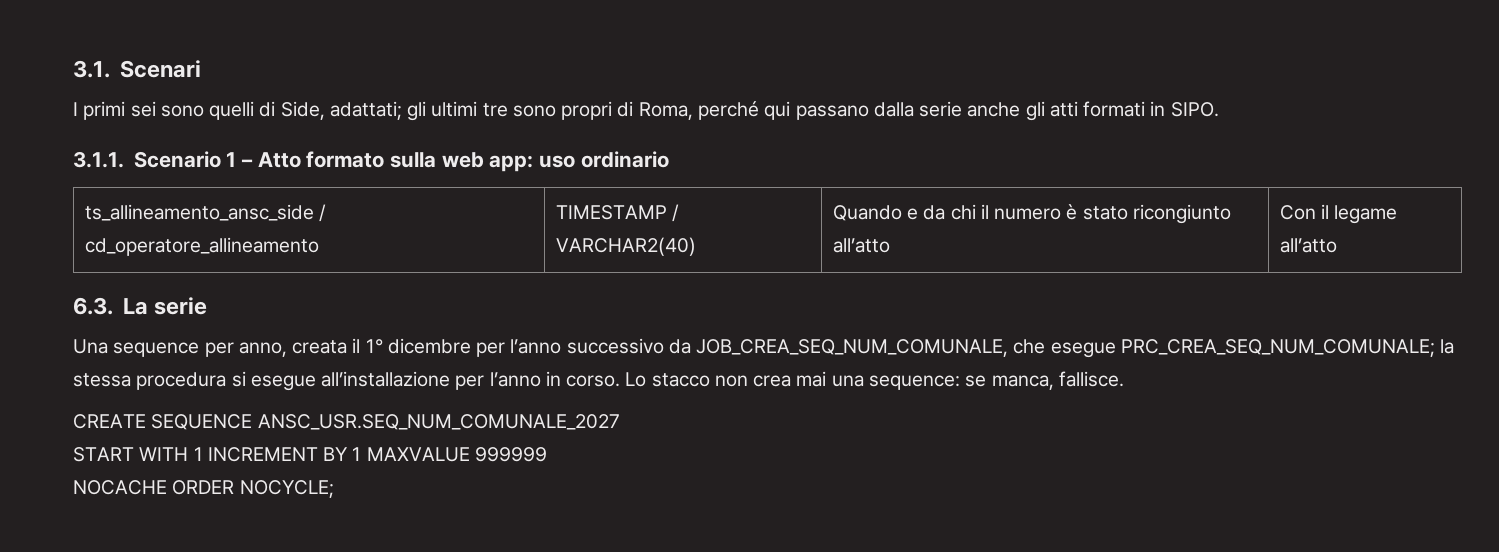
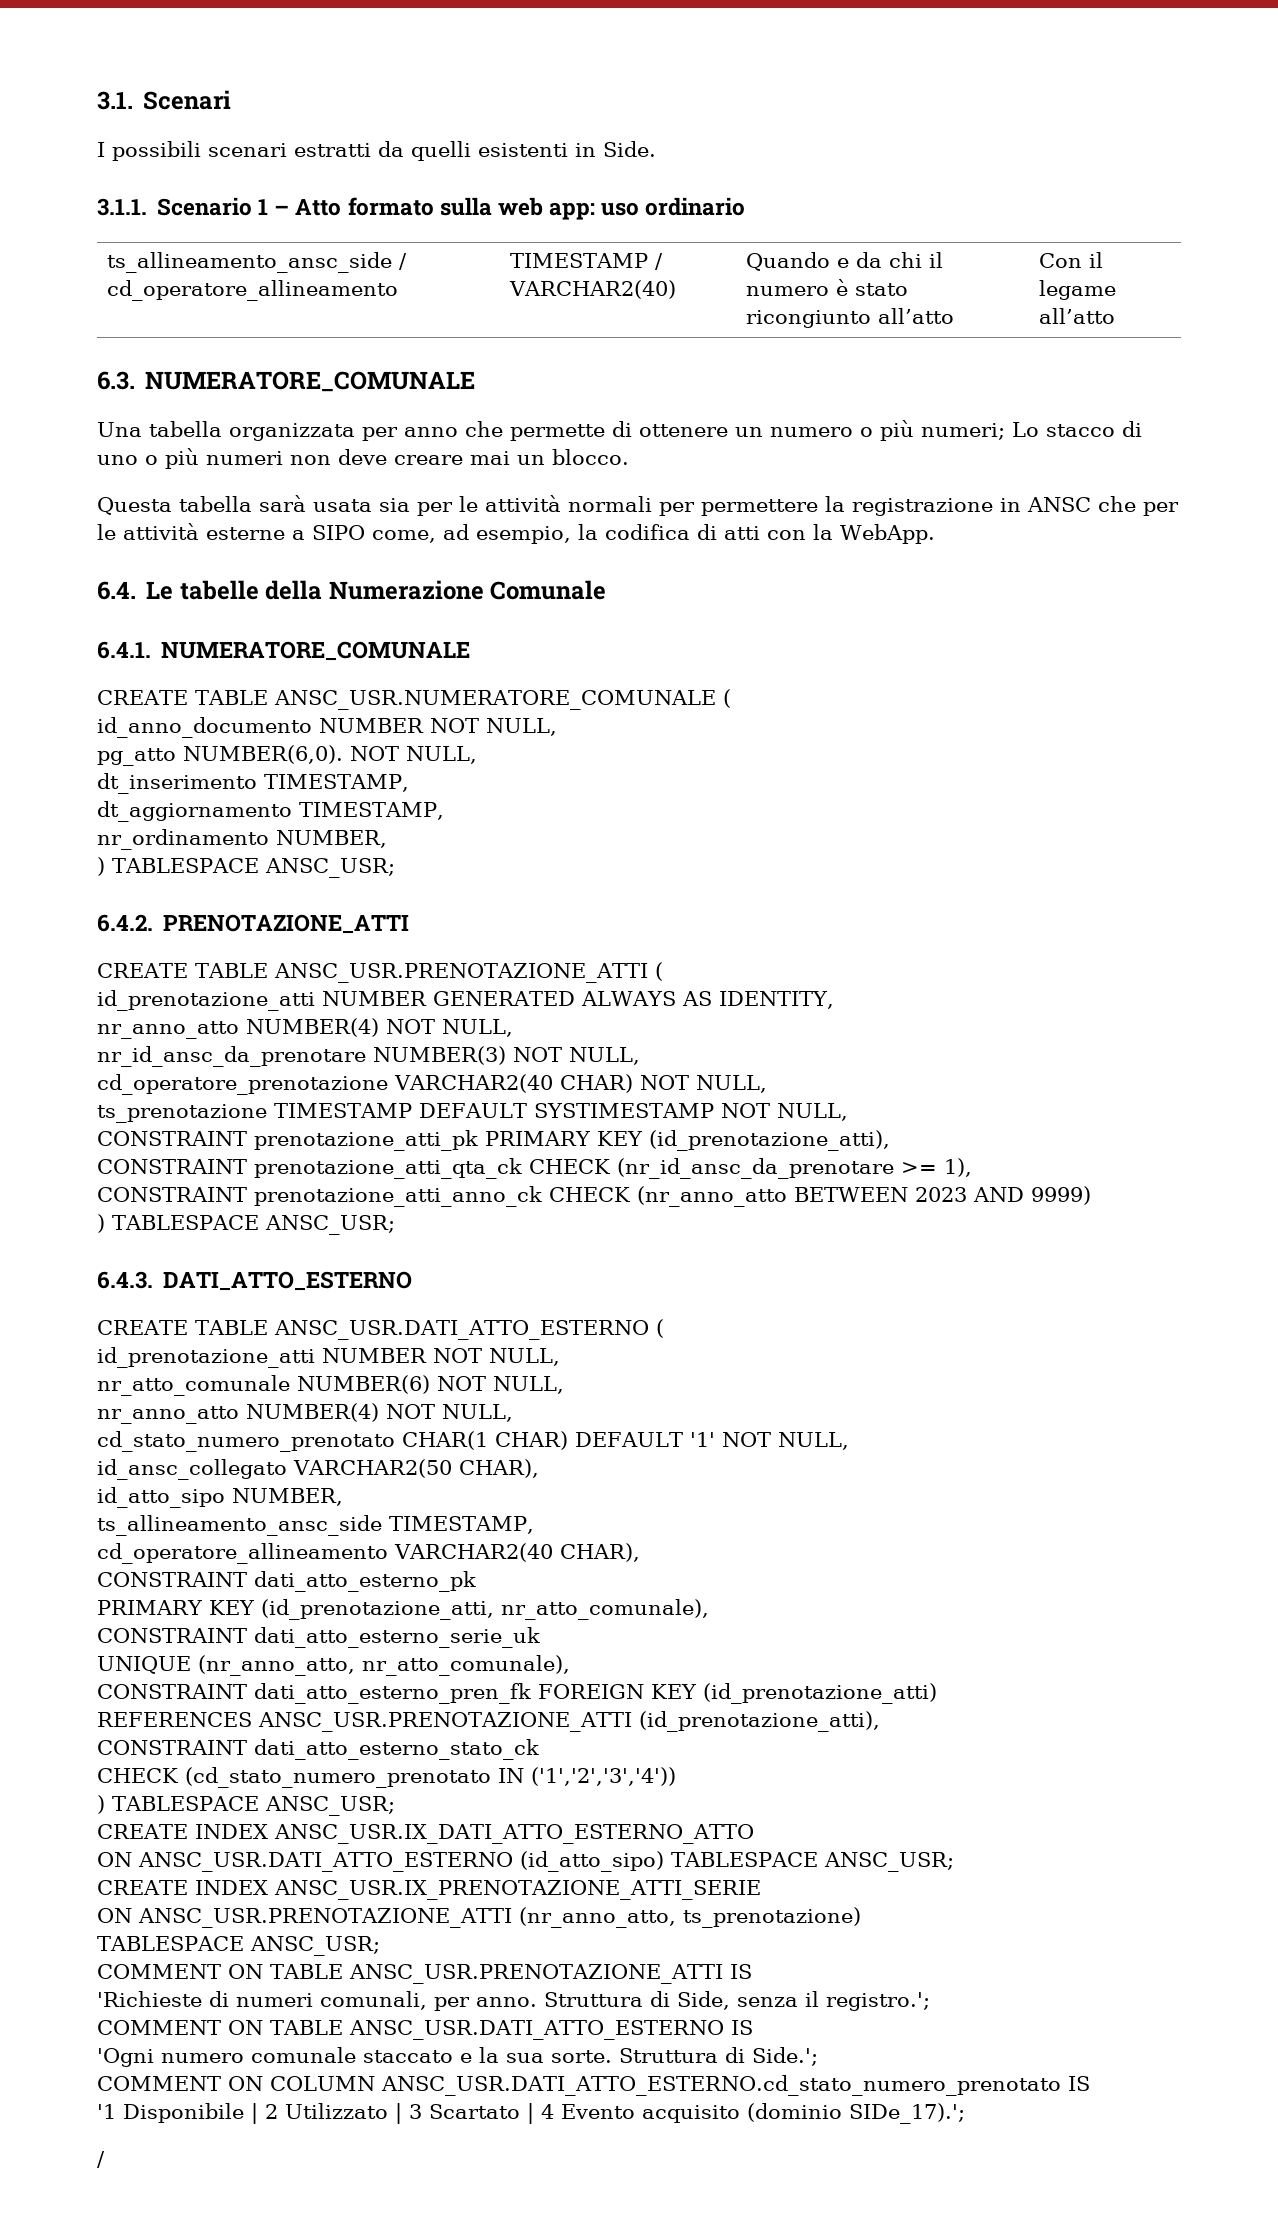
[83,101,1219,121] primi sei sono quelli di Side, adattati; gli ultimi tre sono propri di Roma, perché qui passano dalla serie anche gli atti formati in SIPO. -> [112,141,656,161] possibili scenari estratti da quelli esistenti in Side.
[122,297,207,315] La serie -> [145,371,476,392] NUMERATORE_COMUNALE
[113,338,1455,358] [73,371,1124,391] [73,414,620,430] [73,447,547,462] [73,480,334,498] sequence per anno, creata il 1° dicembre per l’anno successivo da JOB_CREA_SEQ_NUM_COMUNALE, che esegue PRC_CREA_SEQ_NUM_COMUNALE; la stessa procedura si esegue all’installazione per l’anno in corso. Lo stacco non crea mai una sequence: se manca, fallisce. // CREATE SEQUENCE ANSC_USR.SEQ_NUM_COMUNALE_2027 // START WITH 1 INCREMENT BY 1 MAXVALUE 999999 // NOCACHE ORDER NOCYCLE; -> [149,420,1142,441] [97,448,629,469] [97,495,1179,516] [97,523,935,544] [97,580,607,600] [97,641,471,661] [97,689,731,710] [97,717,557,738] [97,745,477,766] [97,773,409,794] [97,801,444,822] [97,829,387,850] [97,857,395,878] [97,914,410,934] [97,962,663,983] [97,990,834,1011] [97,1018,513,1039] [97,1046,640,1067] [97,1074,767,1095] [97,1103,848,1123] [97,1130,890,1151] [97,1158,972,1179] [97,1186,1091,1207] [97,1214,395,1235] [97,1271,413,1291] [97,1319,664,1340] [97,1347,560,1368] [97,1375,564,1396] [97,1403,513,1424] [97,1431,849,1452] [97,1459,539,1480] [97,1487,343,1508] [97,1515,534,1536] [97,1543,640,1564] [97,1571,476,1592] [97,1599,709,1620] [97,1627,540,1648] [97,1655,570,1676] [97,1683,937,1704] [97,1711,880,1732] [97,1739,539,1760] [97,1767,676,1788] [97,1795,395,1816] [97,1824,754,1844] [97,1851,954,1872] [97,1880,761,1900] [97,1907,861,1928] [97,1936,380,1956] [97,1964,752,1984] [97,1991,930,2011] [97,2020,753,2040] [97,2047,818,2067] [97,2075,1090,2096] [97,2103,965,2124] [97,2151,105,2168] tabella organizzata per anno che permette di ottenere un numero o più numeri; Lo stacco di uno o più numeri non deve creare mai un blocco. // Questa tabella sarà usata sia per le attività normali per permettere la registrazione in ANSC che per le attività esterne a SIPO come, ad esempio, la codifica di atti con la WebApp. // 6.4. Le tabelle della Numerazione Comunale // 6.4.1. NUMERATORE_COMUNALE // CREATE TABLE ANSC_USR.NUMERATORE_COMUNALE ( // id_anno_documento NUMBER NOT NULL, // pg_atto NUMBER(6,0). NOT NULL, // dt_inserimento TIMESTAMP, // dt_aggiornamento TIMESTAMP, // nr_ordinamento NUMBER, // ) TABLESPACE ANSC_USR; // 6.4.2. PRENOTAZIONE_ATTI // CREATE TABLE ANSC_USR.PRENOTAZIONE_ATTI ( // id_prenotazione_atti NUMBER GENERATED ALWAYS AS IDENTITY, // nr_anno_atto NUMBER(4) NOT NULL, // nr_id_ansc_da_prenotare NUMBER(3) NOT NULL, // cd_operatore_prenotazione VARCHAR2(40 CHAR) NOT NULL, // ts_prenotazione TIMESTAMP DEFAULT SYSTIMESTAMP NOT NULL, // CONSTRAINT prenotazione_atti_pk PRIMARY KEY (id_prenotazione_atti), // CONSTRAINT prenotazione_atti_qta_ck CHECK (nr_id_ansc_da_prenotare >= 1), // CONSTRAINT prenotazione_atti_anno_ck CHECK (nr_anno_atto BETWEEN 2023 AND 9999) // ) TABLESPACE ANSC_USR; // 6.4.3. DATI_ATTO_ESTERNO // CREATE TABLE ANSC_USR.DATI_ATTO_ESTERNO ( // id_prenotazione_atti NUMBER NOT NULL, // nr_atto_comunale NUMBER(6) NOT NULL, // nr_anno_atto NUMBER(4) NOT NULL, // cd_stato_numero_prenotato CHAR(1 CHAR) DEFAULT '1' NOT NULL, // id_ansc_collegato VARCHAR2(50 CHAR), // id_atto_sipo NUMBER, // ts_allineamento_ansc_side TIMESTAMP, // cd_operatore_allineamento VARCHAR2(40 CHAR), // CONSTRAINT dati_atto_esterno_pk // PRIMARY KEY (id_prenotazione_atti, nr_atto_comunale), // CONSTRAINT dati_atto_esterno_serie_uk // UNIQUE (nr_anno_atto, nr_atto_comunale), // CONSTRAINT dati_atto_esterno_pren_fk FOREIGN KEY (id_prenotazione_atti) // REFERENCES ANSC_USR.PRENOTAZIONE_ATTI (id_prenotazione_atti), // CONSTRAINT dati_atto_esterno_stato_ck // CHECK (cd_stato_numero_prenotato IN ('1','2','3','4')) // ) TABLESPACE ANSC_USR; // CREATE INDEX ANSC_USR.IX_DATI_ATTO_ESTERNO_ATTO // ON ANSC_USR.DATI_ATTO_ESTERNO (id_atto_sipo) TABLESPACE ANSC_USR; // CREATE INDEX ANSC_USR.IX_PRENOTAZIONE_ATTI_SERIE // ON ANSC_USR.PRENOTAZIONE_ATTI (nr_anno_atto, ts_prenotazione) // TABLESPACE ANSC_USR; // COMMENT ON TABLE ANSC_USR.PRENOTAZIONE_ATTI IS // 'Richieste di numeri comunali, per anno. Struttura di Side, senza il registro.'; // COMMENT ON TABLE ANSC_USR.DATI_ATTO_ESTERNO IS // 'Ogni numero comunale staccato e la sua sorte. Struttura di Side.'; // COMMENT ON COLUMN ANSC_USR.DATI_ATTO_ESTERNO.cd_stato_numero_prenotato IS // '1 Disponibile | 2 Utilizzato | 3 Scartato | 4 Evento acquisito (dominio SIDe_17).'; // /

